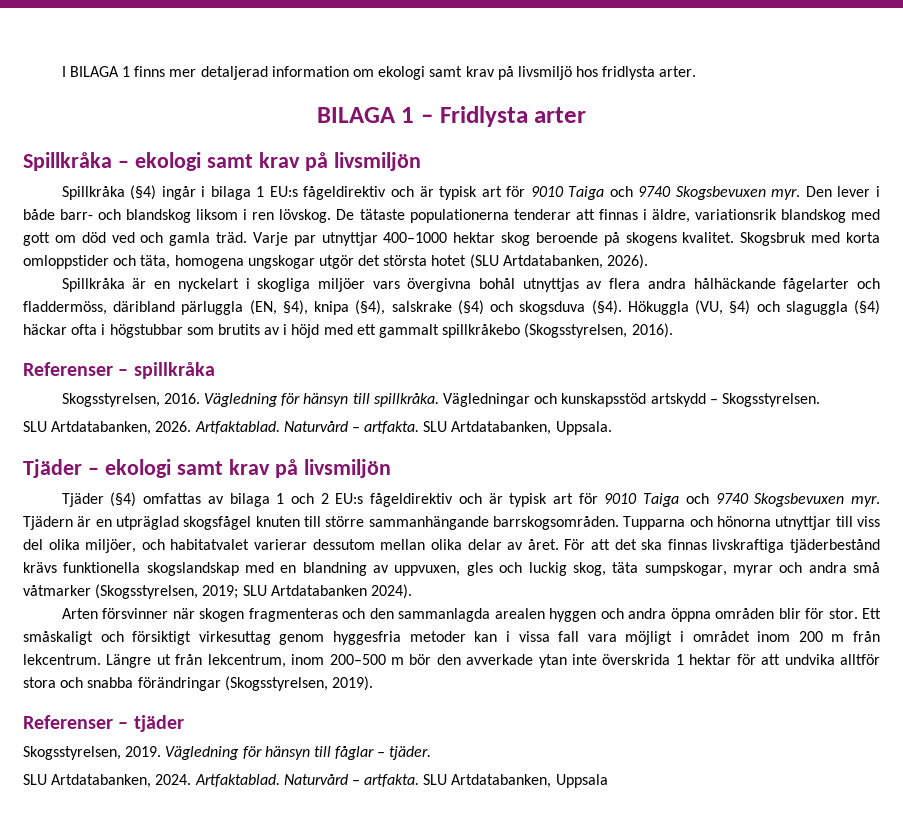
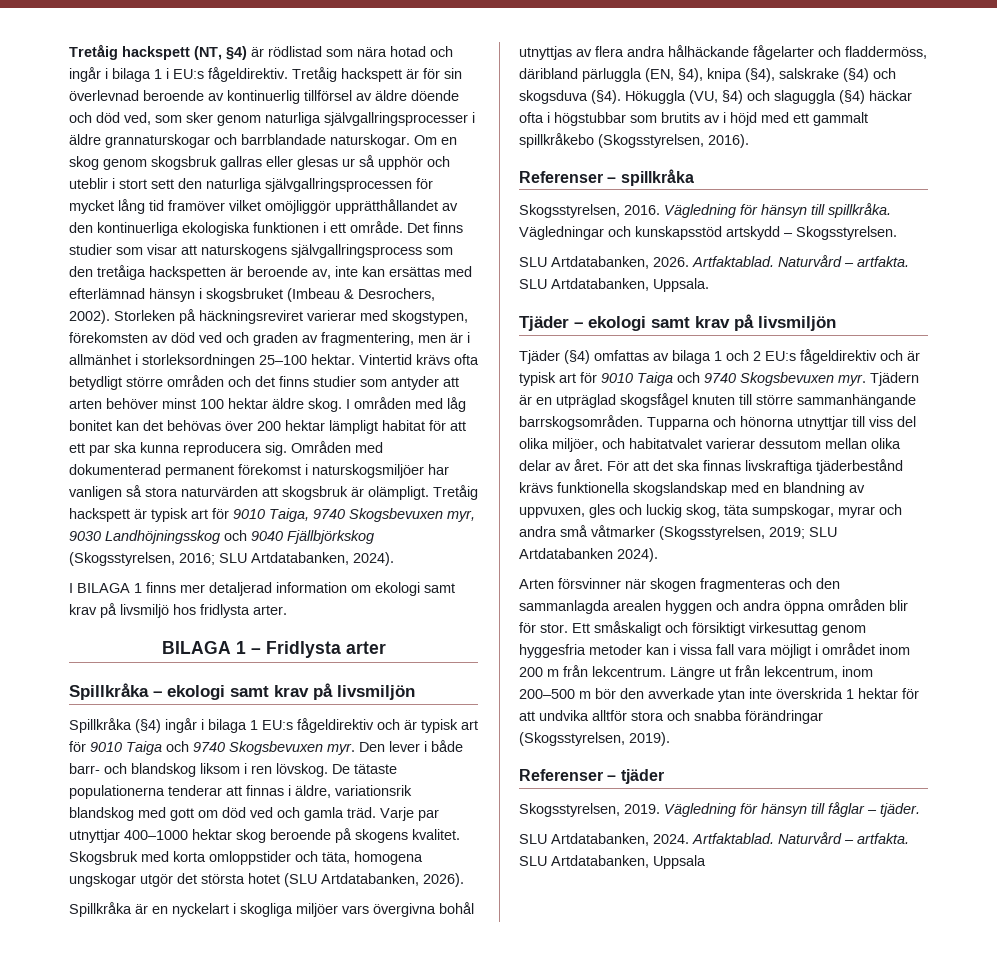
(61, 71) none -> [69,44,453,60] [69,67,462,82] [69,90,459,104] [69,112,475,126] [69,134,457,148] [69,155,450,170] [69,178,433,192] [69,199,458,214] [69,221,463,236] [69,244,453,258] [69,265,472,280] [69,288,435,302] [69,309,468,324] [69,332,470,346] [69,354,479,368] [69,375,459,390] [69,397,466,412] [69,420,466,434] [69,441,383,456] [69,464,449,478] [69,485,478,500] [69,508,475,522] [69,530,374,544] [69,552,394,566] Tretåig hackspett (NT, §4) är rödlistad som nära hotad och ingår i bilaga 1 i EU:s fågeldirektiv. Tretåig hackspett är för sin överlevnad beroende av kontinuerlig tillförsel av äldre döende och död ved, som sker genom naturliga självgallringsprocesser i äldre grannaturskogar och barrblandade naturskogar. Om en skog genom skogsbruk gallras eller glesas ur så upphör och uteblir i stort sett den naturliga självgallringsprocessen för mycket lång tid framöver vilket omöjliggör upprätthållandet av den kontinuerliga ekologiska funktionen i ett område. Det finns studier som visar att naturskogens självgallringsprocess som den tretåiga hackspetten är beroende av, inte kan ersättas med efterlämnad hänsyn i skogsbruket (Imbeau & Desrochers, 2002). Storleken på häckningsreviret varierar med skogstypen, förekomsten av död ved och graden av fragmentering, men är i allmänhet i storleksordningen 25–100 hektar. Vintertid krävs ofta betydligt större områden och det finns studier som antyder att arten behöver minst 100 hektar äldre skog. I områden med låg bonitet kan det behövas över 200 hektar lämpligt habitat för att ett par ska kunna reproducera sig. Områden med dokumenterad permanent förekomst i naturskogsmiljöer har vanligen så stora naturvärden att skogsbruk är olämpligt. Tretåig hackspett är typisk art för 9010 Taiga, 9740 Skogsbevuxen myr, 9030 Landhöjningsskog och 9040 Fjällbjörkskog (Skogsstyrelsen, 2016; SLU Artdatabanken, 2024). //

